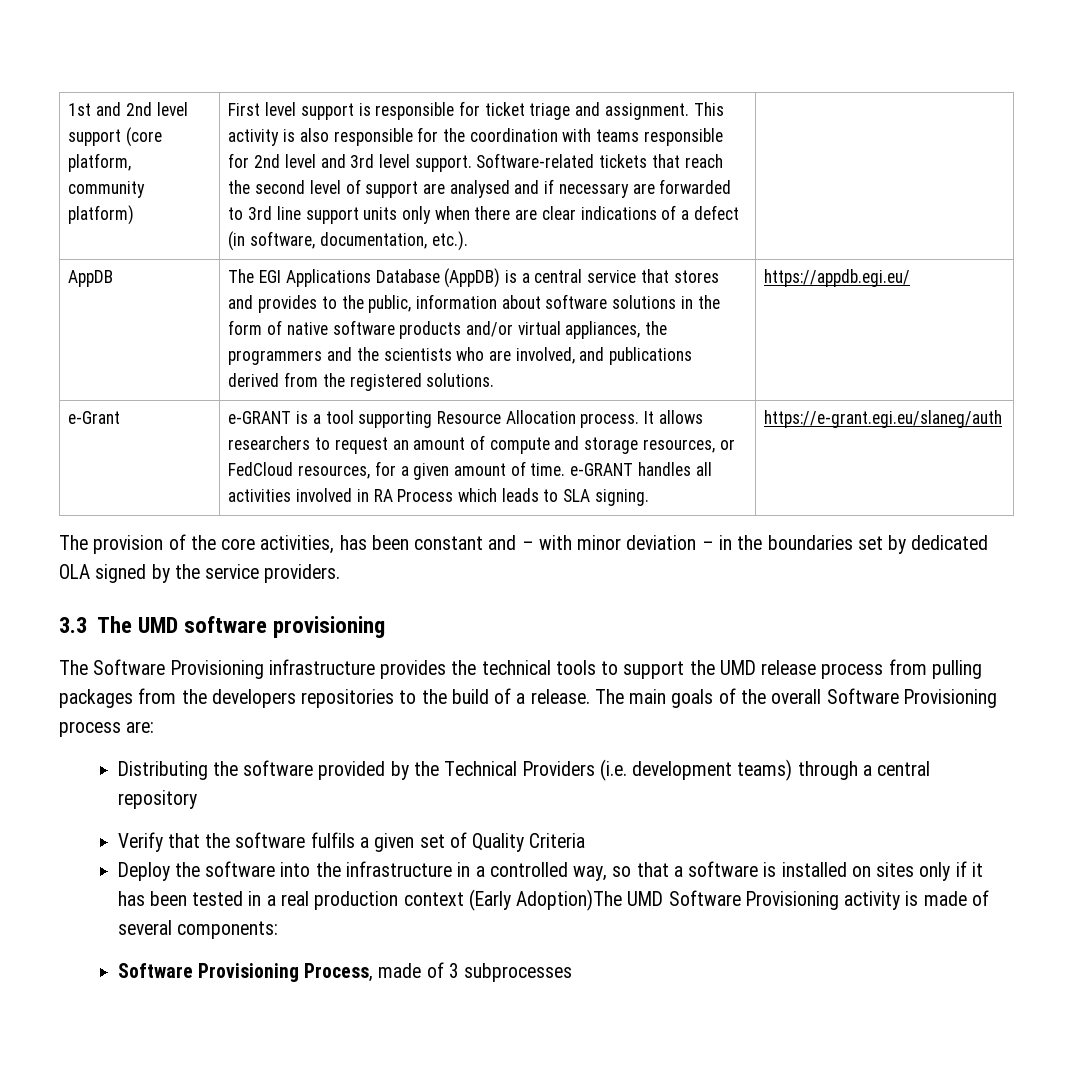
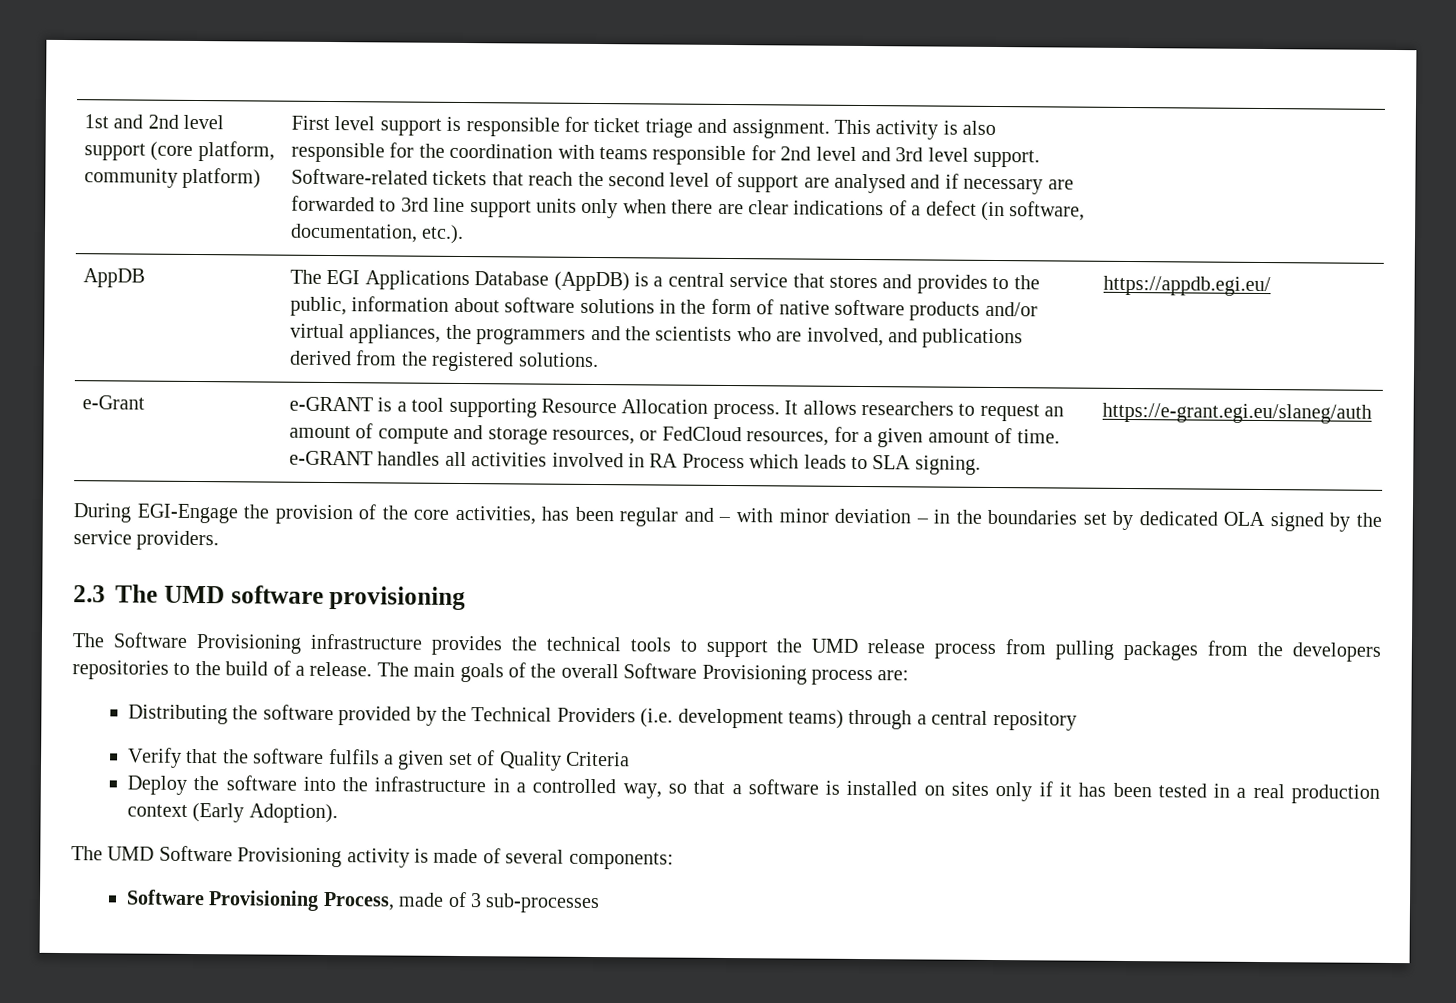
[59,535,88,550] The -> [73,503,270,524] During EGI-Engage the
[414,536,484,550] constant -> [619,507,679,527] regular
[59,617,87,633] 3.3 -> [73,585,106,603] 2.3
[516,889,623,911] Adoption)The -> [248,803,338,824] [71,846,103,861] Adoption). // The
[464,963,573,982] subprocesses -> [485,893,601,914] sub-processes

